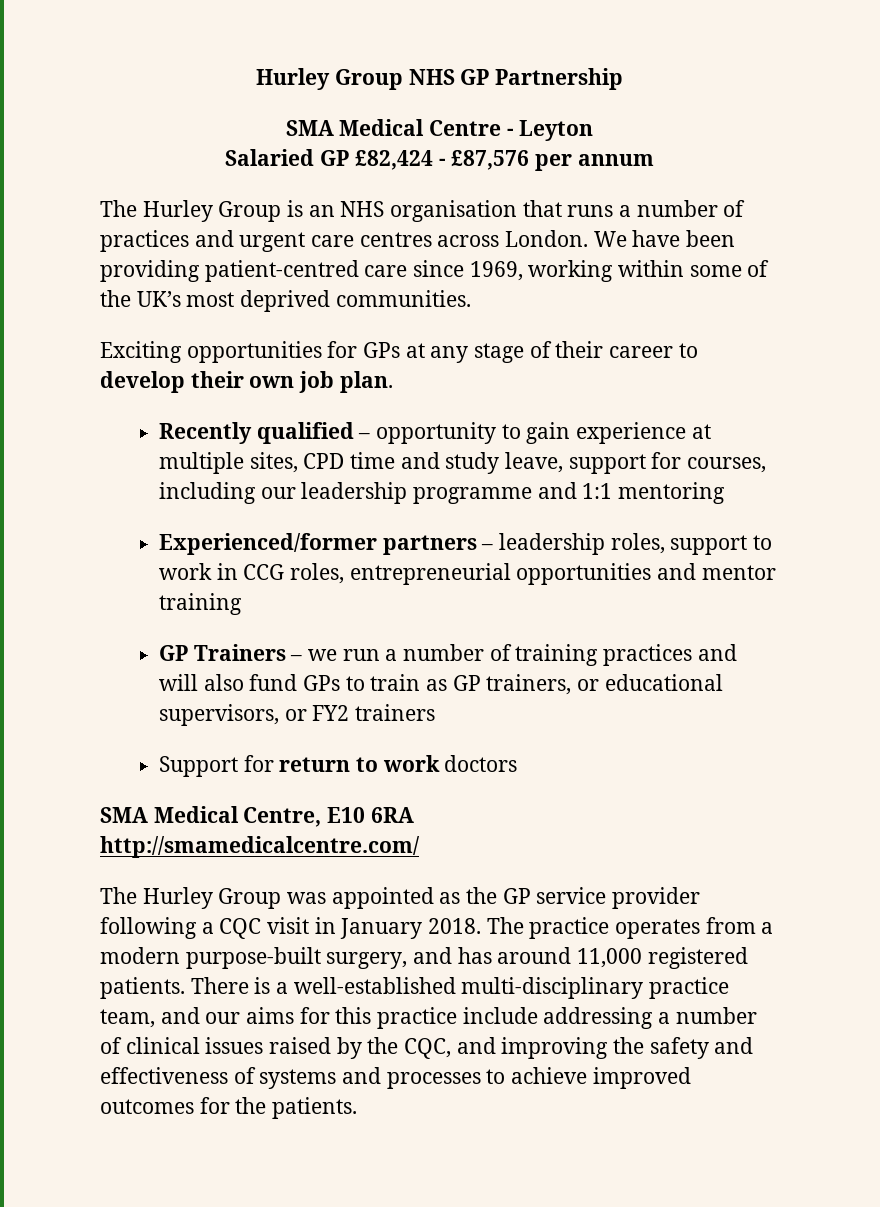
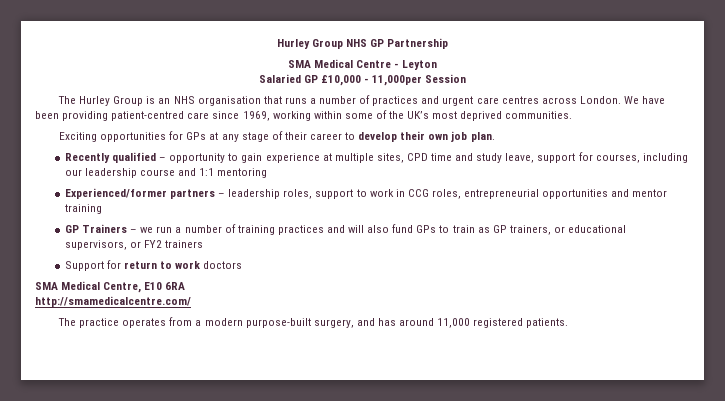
[354,150,654,171] £82,424 - £87,576 per annum -> [320,74,467,86] £10,000 - 11,000per Session
[412,487,532,504] programme -> [140,169,176,176] course
[142,887,701,909] [100,917,524,939] Hurley Group was appointed as the GP service provider following a CQC visit in January 2018. The -> (76, 322) none
[190,977,730,999] [100,1007,757,1029] [100,1037,754,1059] [100,1067,691,1089] [100,1097,358,1119] There is a well-established multi-disciplinary practice team, and our aims for this practice include addressing a number of clinical issues raised by the CQC, and improving the safety and effectiveness of systems and processes to achieve improved outcomes for the patients. -> (569, 323) none

